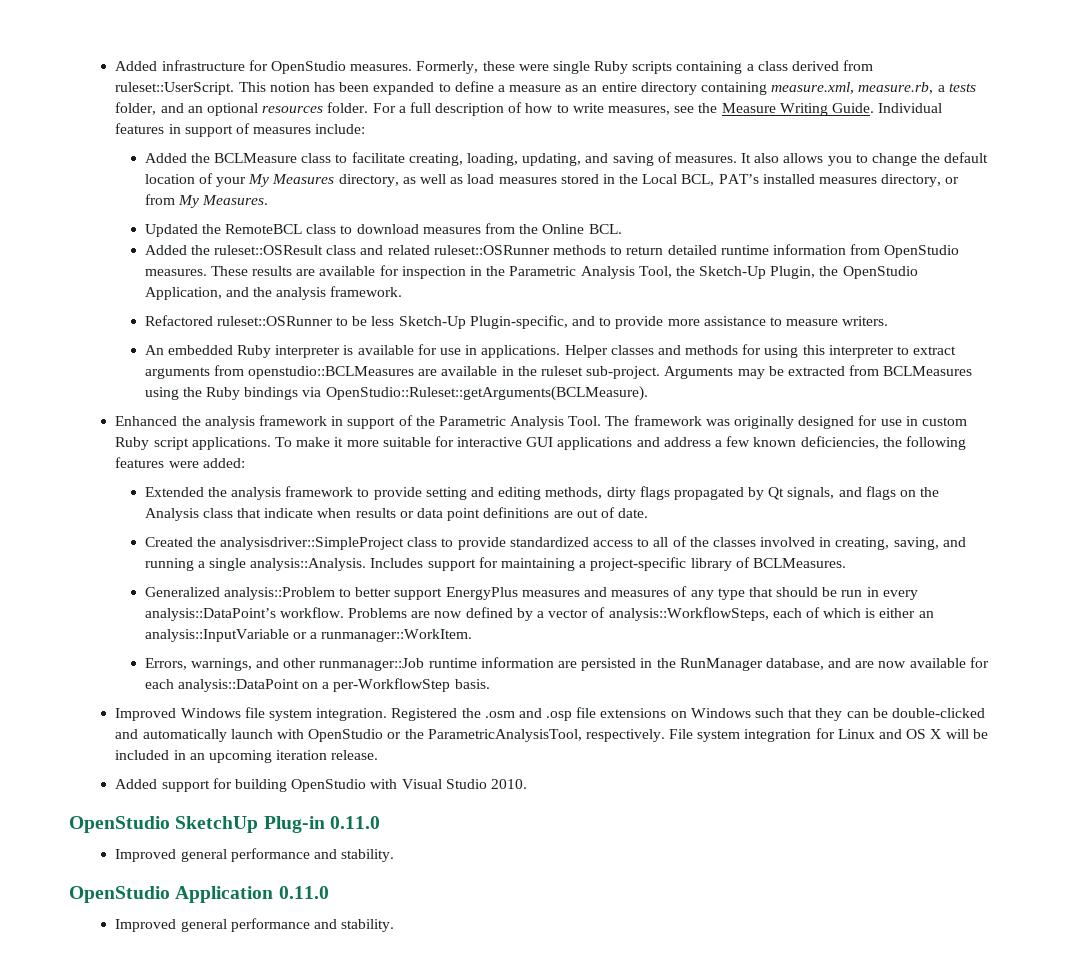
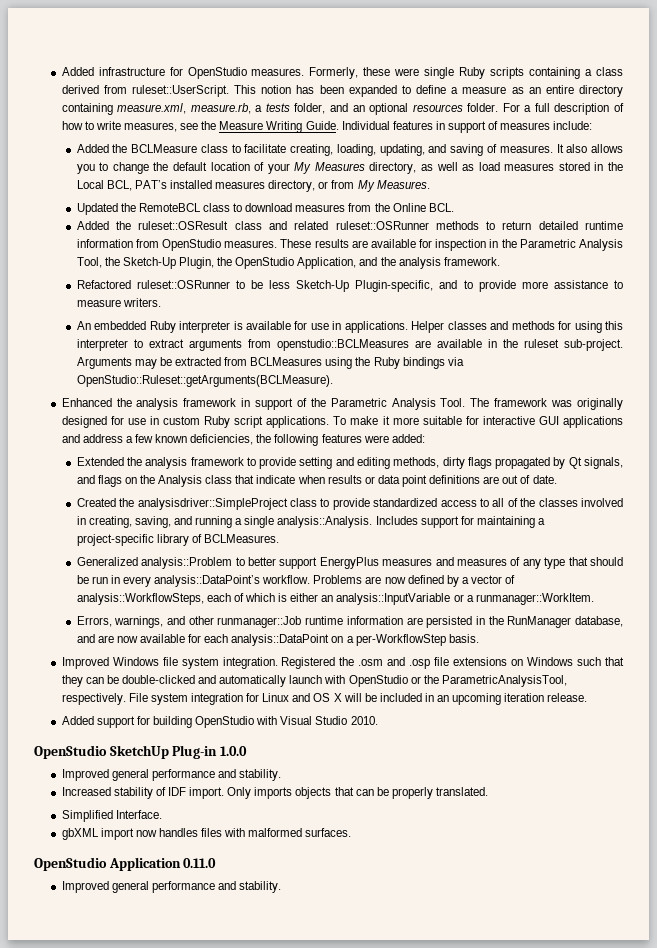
[329,816,380,829] [115,848,395,862] 0.11.0 // Improved general performance and stability. -> [219,746,247,756] [61,769,282,781] [61,787,488,799] [61,810,162,822] [61,828,352,840] 1.0.0 // Improved general performance and stability. // Increased stability of IDF import. Only imports objects that can be properly translated. // Simplified Interface. // gbXML import now handles files with malformed surfaces.

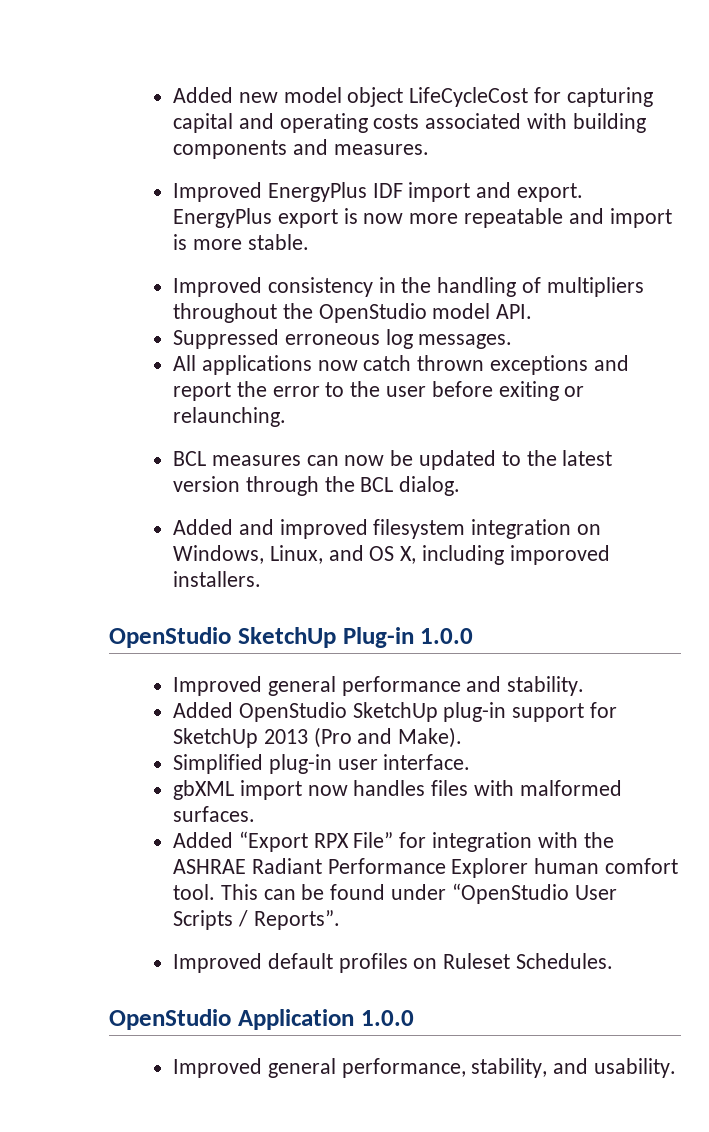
[61,67,623,79] [61,85,623,97] [61,103,624,115] [61,121,593,133] [76,144,623,156] [76,162,623,174] [76,180,430,192] [76,203,454,215] [76,221,623,230] [76,239,624,251] [76,257,500,269] [76,280,623,292] [76,298,161,307] [76,321,623,333] [76,339,623,351] [76,357,464,369] [76,375,333,387] [61,398,623,410] [61,416,623,428] [61,434,425,446] [76,457,623,469] [76,475,557,487] [76,498,624,510] [76,516,545,528] [76,534,280,546] [76,557,623,569] [76,575,516,587] [76,593,594,605] [76,616,623,628] [76,634,479,646] [61,657,624,669] [61,675,567,687] [61,693,588,705] [61,716,378,728] Added infrastructure for OpenStudio measures. Formerly, these were single Ruby scripts containing a class derived from ruleset::UserScript. This notion has been expanded to define a measure as an entire directory containing measure.xml, measure.rb, a tests folder, and an optional resources folder. For a full description of how to write measures, see the Measure Writing Guide. Individual features in support of measures include: // Added the BCLMeasure class to facilitate creating, loading, updating, and saving of measures. It also allows you to change the default location of your My Measures directory, as well as load measures stored in the Local BCL, PAT’s installed measures directory, or from My Measures. // Updated the RemoteBCL class to download measures from the Online BCL. // Added the ruleset::OSResult class and related ruleset::OSRunner methods to return detailed runtime information from OpenStudio measures. These results are available for inspection in the Parametric Analysis Tool, the Sketch-Up Plugin, the OpenStudio Application, and the analysis framework. // Refactored ruleset::OSRunner to be less Sketch-Up Plugin-specific, and to provide more assistance to measure writers. // An embedded Ruby interpreter is available for use in applications. Helper classes and methods for using this interpreter to extract arguments from openstudio::BCLMeasures are available in the ruleset sub-project. Arguments may be extracted from BCLMeasures using the Ruby bindings via OpenStudio::Ruleset::getArguments(BCLMeasure). // Enhanced the analysis framework in support of the Parametric Analysis Tool. The framework was originally designed for use in custom Ruby script applications. To make it more suitable for interactive GUI applications and address a few known deficiencies, the following features were added: // Extended the analysis framework to provide setting and editing methods, dirty flags propagated by Qt signals, and flags on the Analysis class that indicate when results or data point definitions are out of date. // Created the analysisdriver::SimpleProject class to provide standardized access to all of the classes involved in creating, saving, and running a single analysis::Analysis. Includes support for maintaining a project-specific library of BCLMeasures. // Generalized analysis::Problem to better support EnergyPlus measures and measures of any type that should be run in every analysis::DataPoint’s workflow. Problems are now defined by a vector of analysis::WorkflowSteps, each of which is either an analysis::InputVariable or a runmanager::WorkItem. // Errors, warnings, and other runmanager::Job runtime information are persisted in the RunManager database, and are now available for each analysis::DataPoint on a per-WorkflowStep basis. // Improved Windows file system integration. Registered the .osm and .osp file extensions on Windows such that they can be double-clicked and automatically launch with OpenStudio or the ParametricAnalysisTool, respectively. File system integration for Linux and OS X will be included in an upcoming iteration release. // Added support for building OpenStudio with Visual Studio 2010. -> [173,87,653,107] [173,113,646,133] [173,139,429,159] [173,182,584,202] [173,208,672,228] [173,234,309,250] [173,277,644,297] [173,303,533,323] [173,329,513,349] [173,355,629,375] [173,381,585,401] [173,407,287,427] [173,450,613,470] [173,476,461,496] [173,519,602,539] [173,545,610,565] [173,571,262,587] Added new model object LifeCycleCost for capturing capital and operating costs associated with building components and measures. // Improved EnergyPlus IDF import and export. EnergyPlus export is now more repeatable and import is more stable. // Improved consistency in the handling of multipliers throughout the OpenStudio model API. // Suppressed erroneous log messages. // All applications now catch thrown exceptions and report the error to the user before exiting or relaunching. // BCL measures can now be updated to the latest version through the BCL dialog. // Added and improved filesystem integration on Windows, Linux, and OS X, including imporoved installers.
[61,787,488,799] [61,810,162,822] Increased stability of IDF import. Only imports objects that can be properly translated. // Simplified Interface. -> [173,702,618,722] [173,727,463,748] [173,754,471,774] Added OpenStudio SketchUp plug-in support for SketchUp 2013 (Pro and Make). // Simplified plug-in user interface.
(352, 832) none -> [173,831,614,852] [173,858,679,878] [173,883,617,904] [173,910,340,930] [173,953,614,973] // Added “Export RPX File” for integration with the ASHRAE Radiant Performance Explorer human comfort tool. This can be found under “OpenStudio User Scripts / Reports”. // Improved default profiles on Ruleset Schedules.
[183,858,217,868] [61,881,282,893] 0.11.0 // Improved general performance and stability. -> [360,1010,414,1026] [173,1058,677,1078] 1.0.0 // Improved general performance, stability, and usability.

